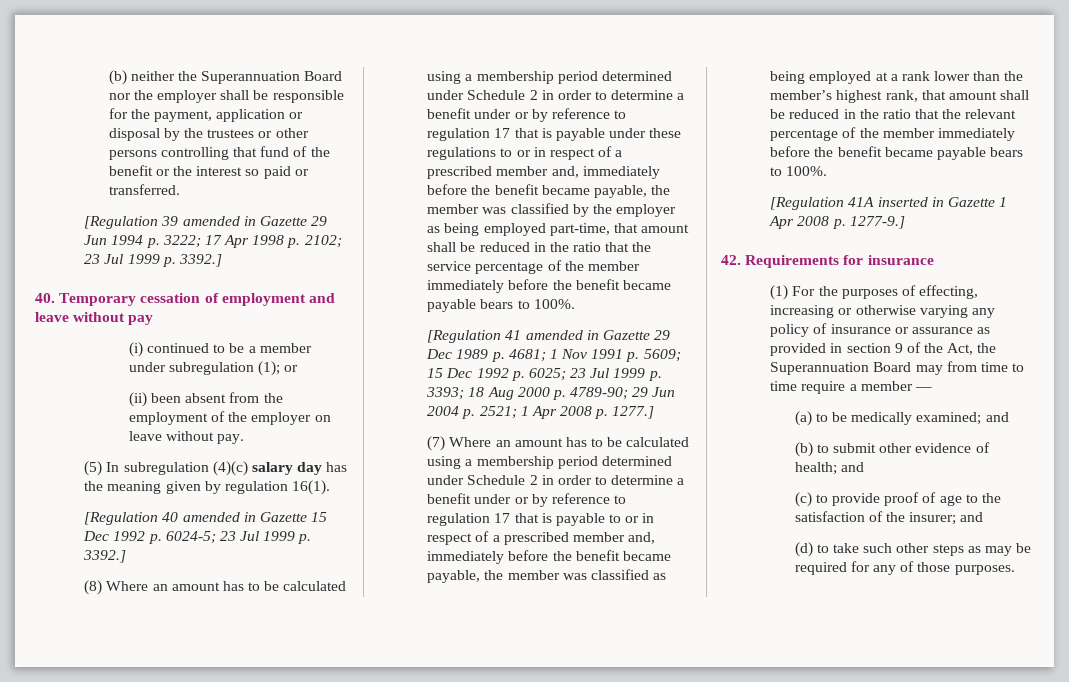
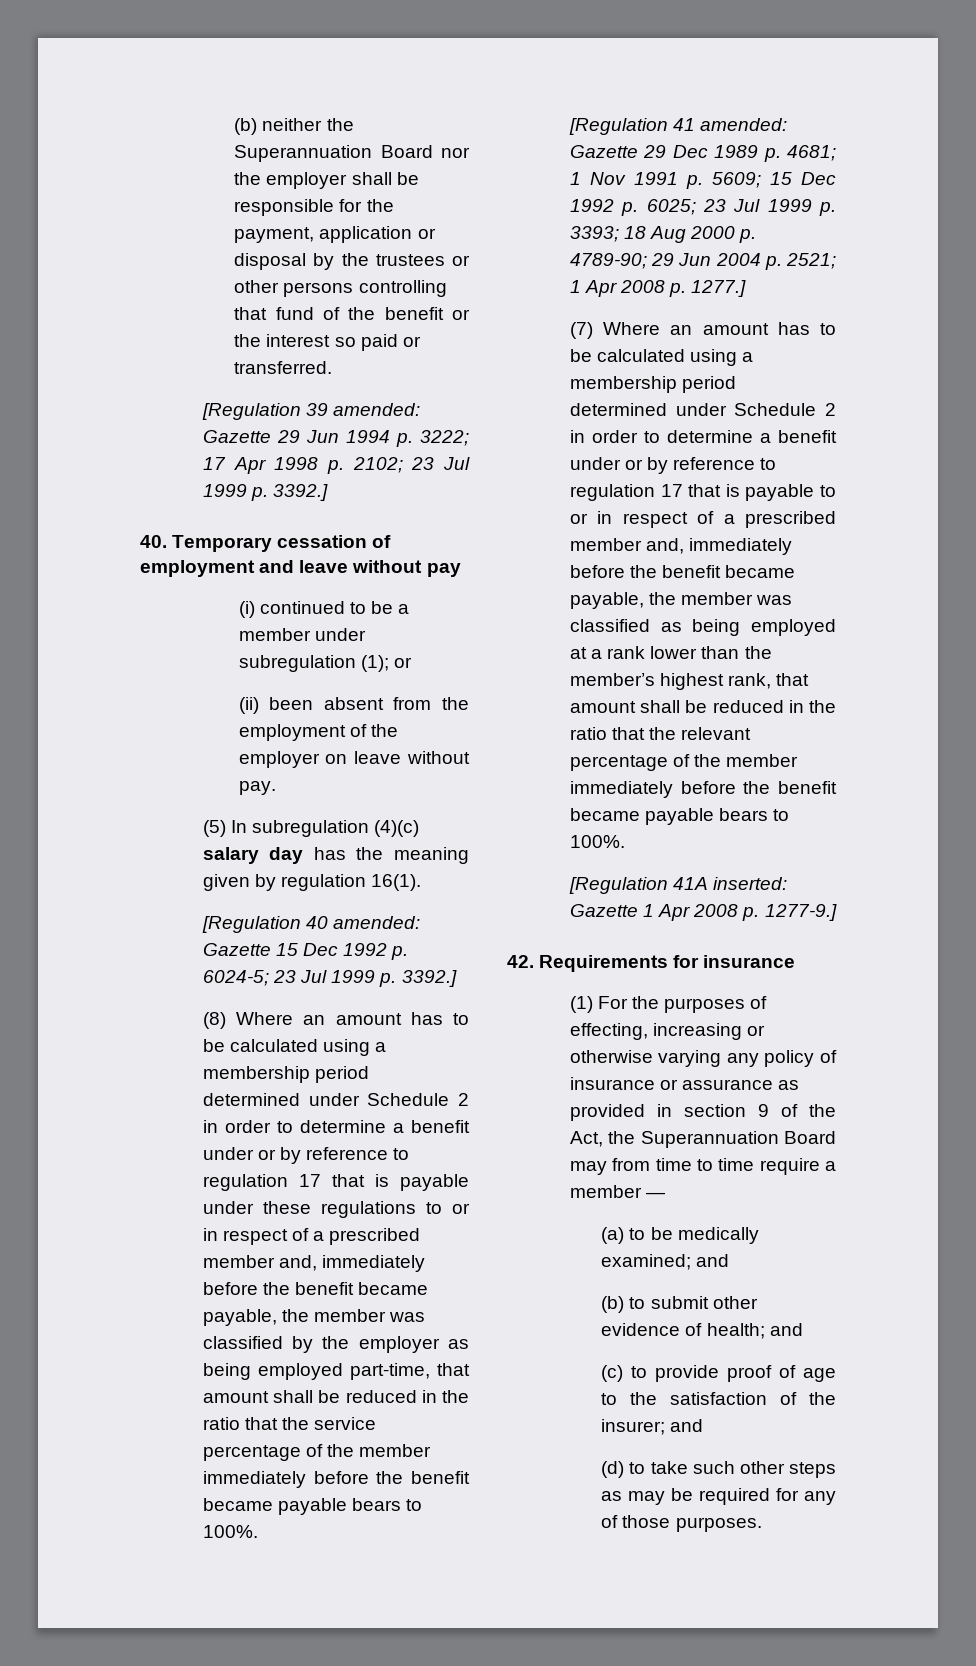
[182,216,256,226] amended in -> [333,403,421,416] amended:
[182,512,256,522] amended in -> [333,916,421,929] amended:
[525,330,599,340] amended in -> [700,118,788,131] amended:
[877,197,944,207] inserted in -> [713,877,788,890] inserted:

